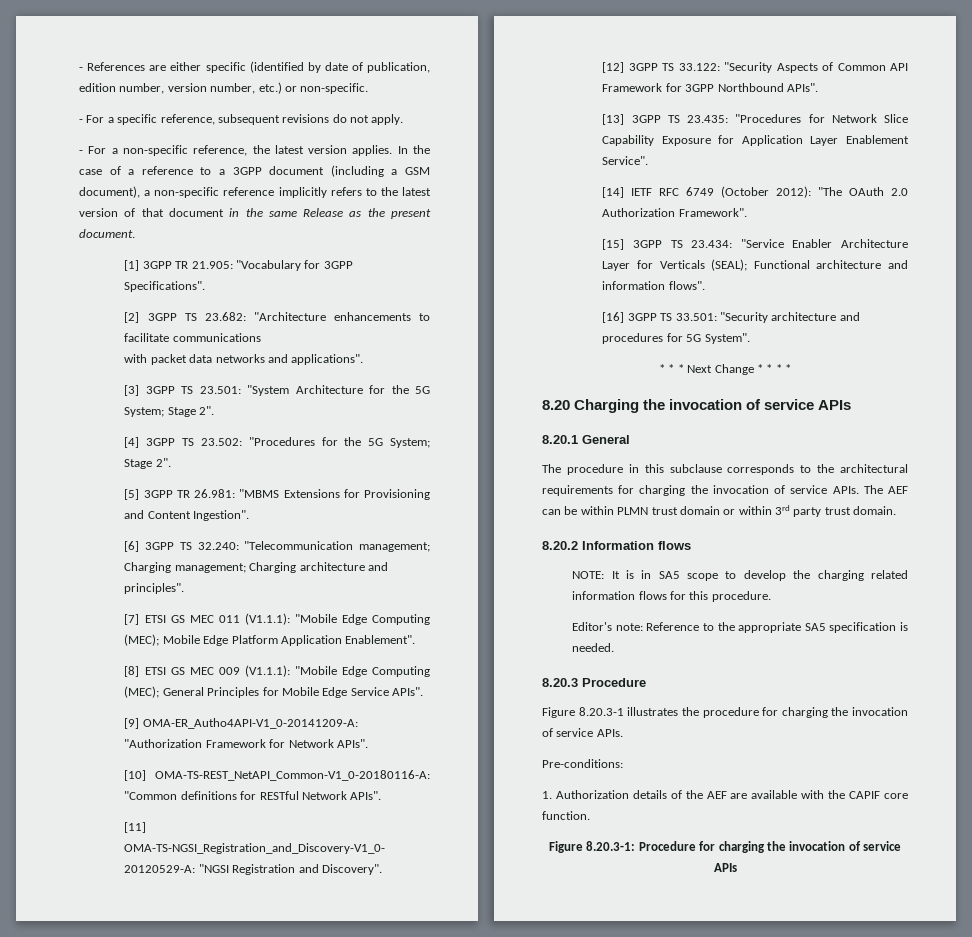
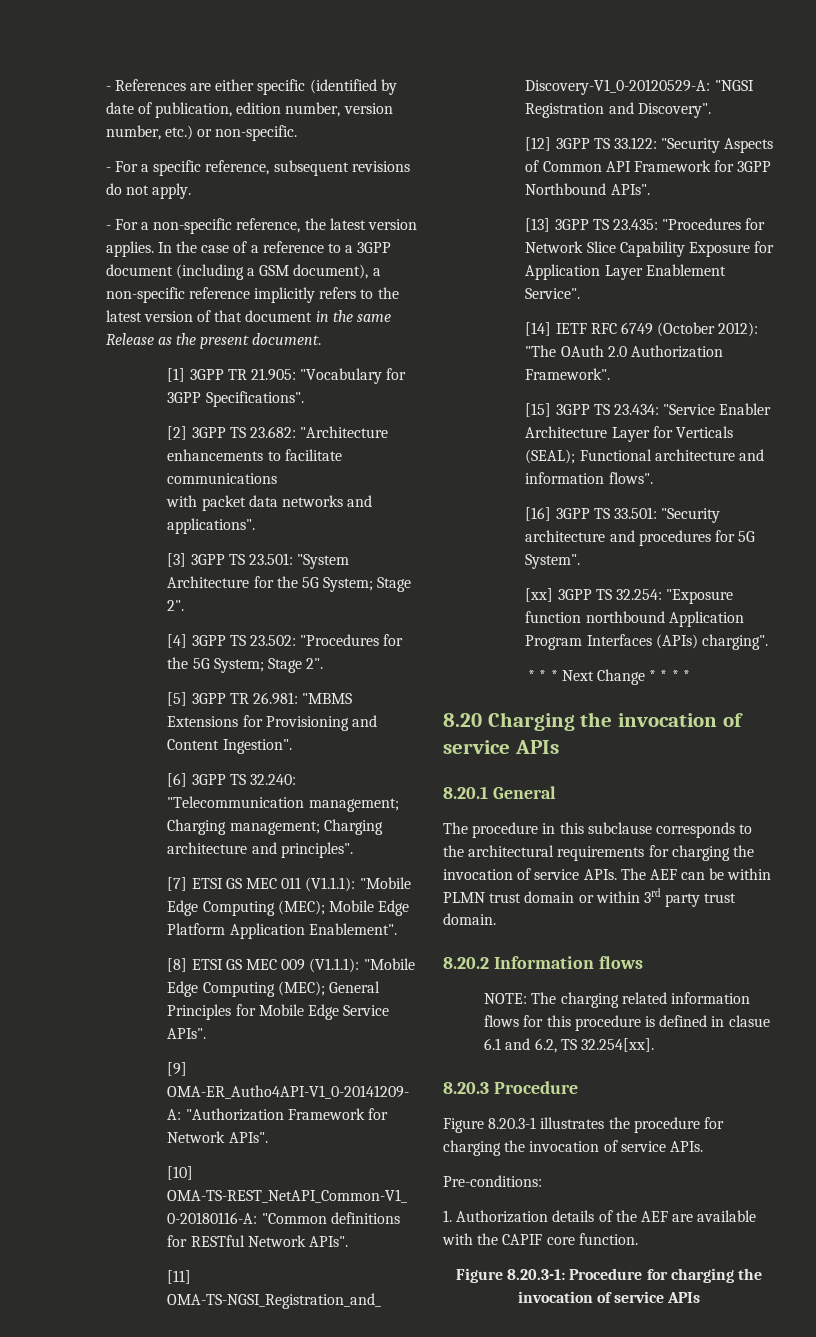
(750, 338) none -> [525,588,734,604] [525,611,744,627] [525,634,769,650] // [xx] 3GPP TS 32.254: "Exposure function northbound Application Program Interfaces (APIs) charging".
[611,570,811,581] It is in SA5 scope to develop the -> [531,992,557,1004] The
[711,591,771,602] [572,622,908,633] [572,643,615,652] procedure. // Editor's note: Reference to the appropriate SA5 specification is needed. -> [574,1015,770,1031] [484,1038,654,1053] procedure is defined in clasue 6.1 and 6.2, TS 32.254[xx].

